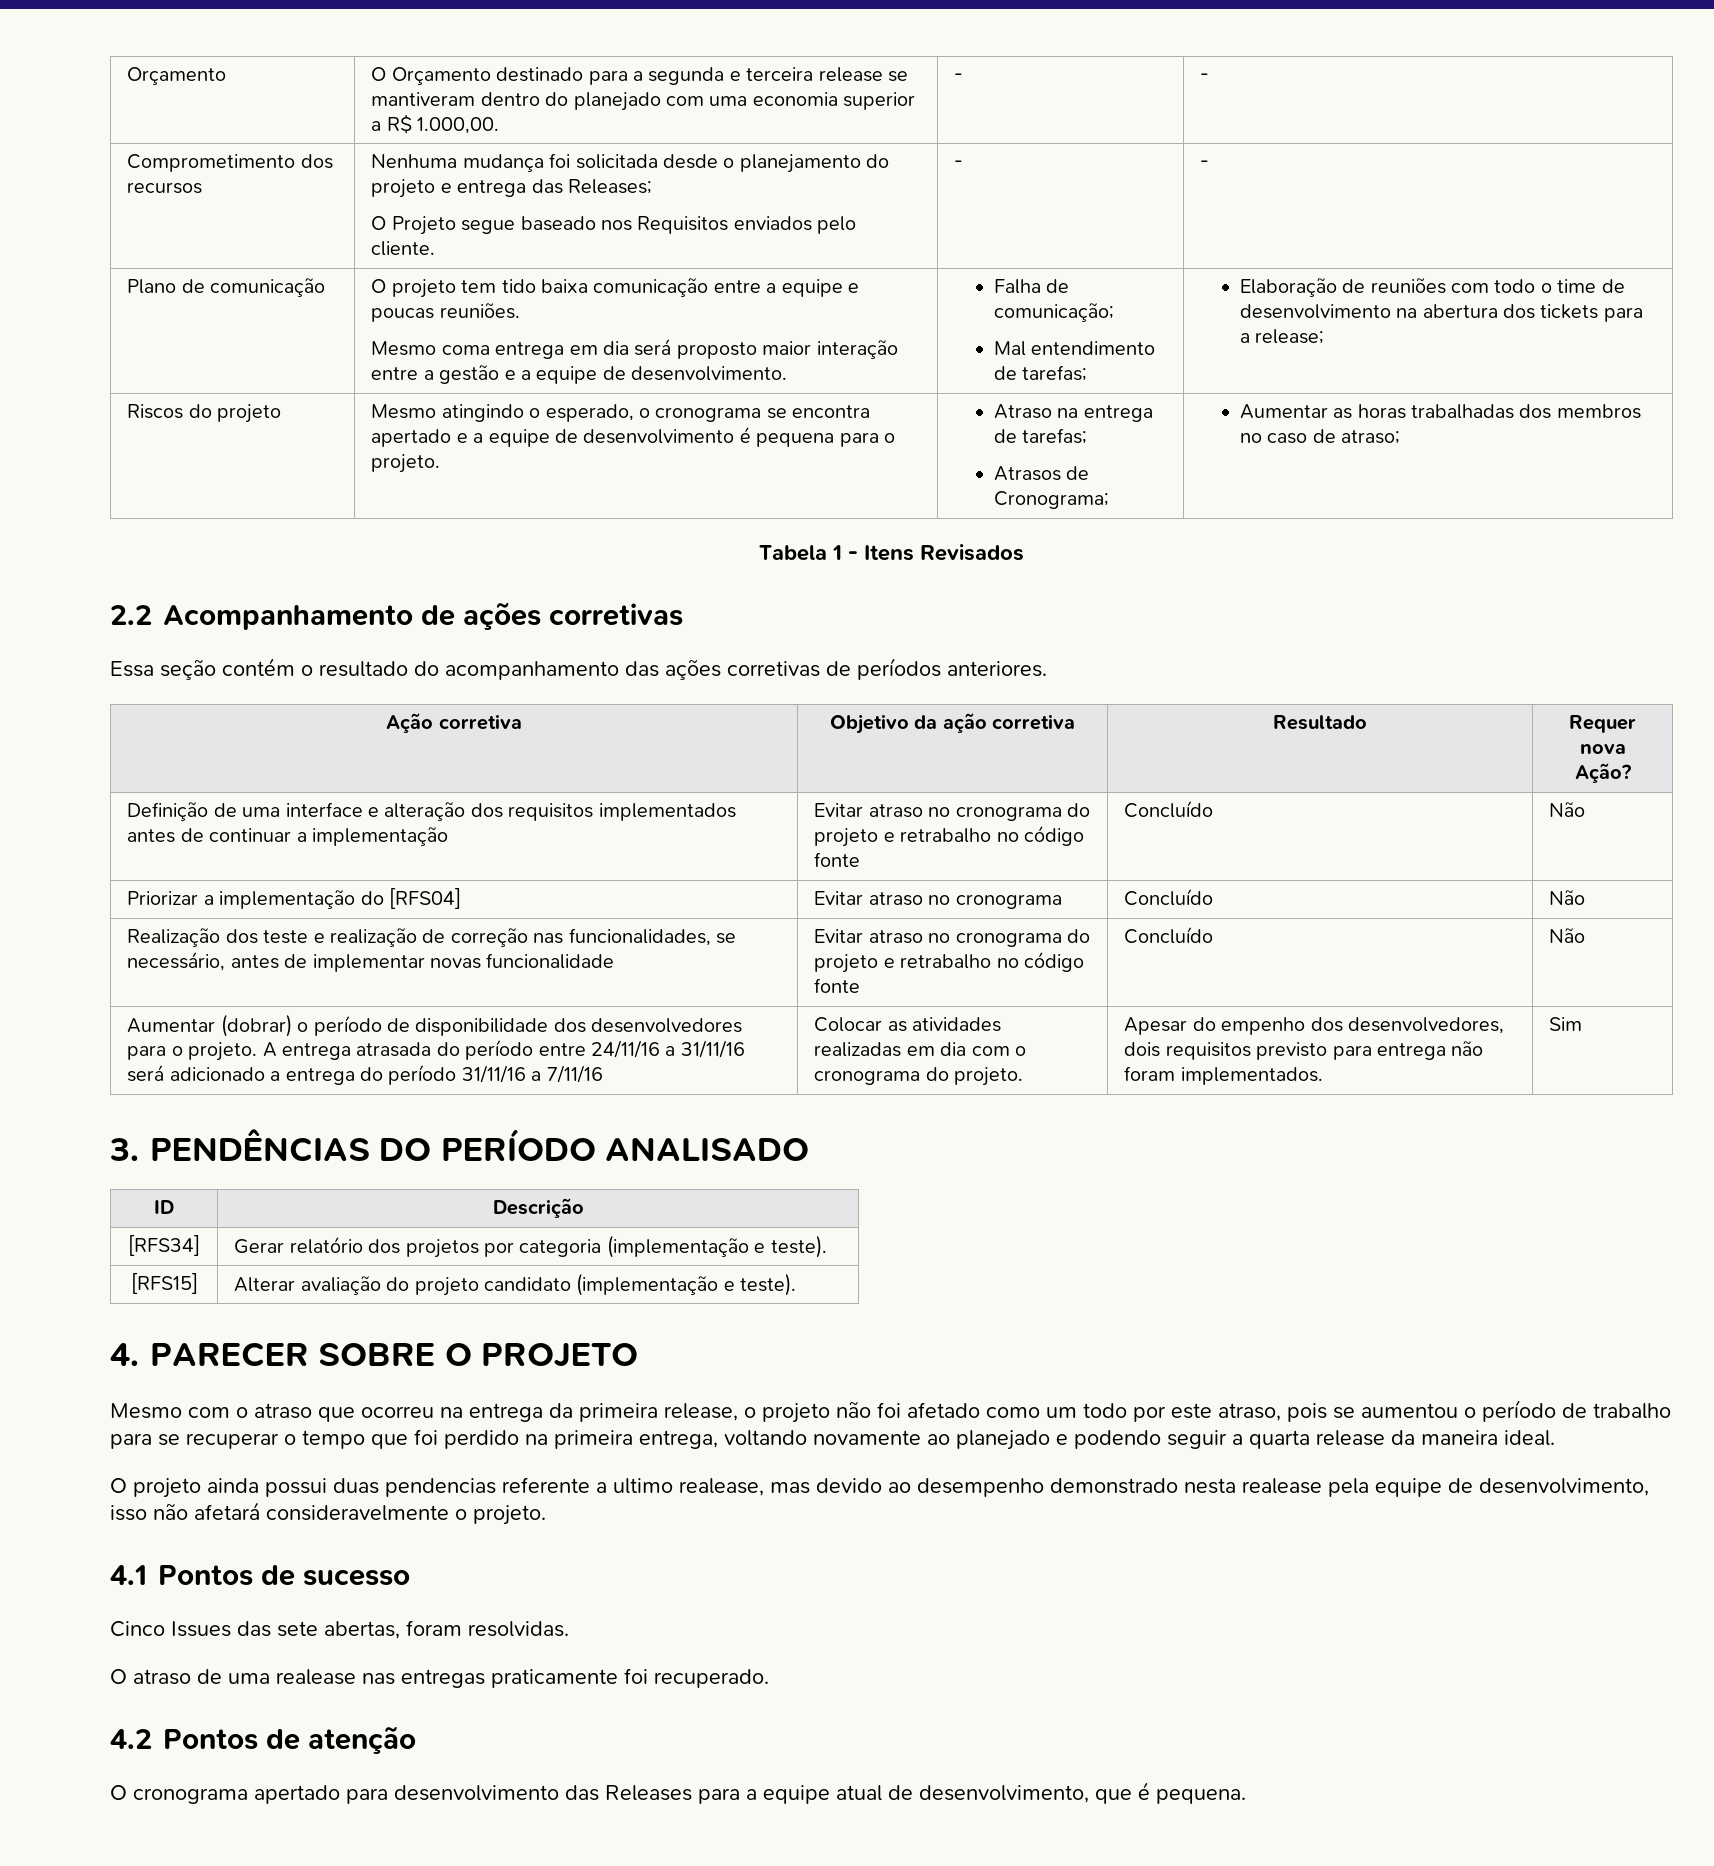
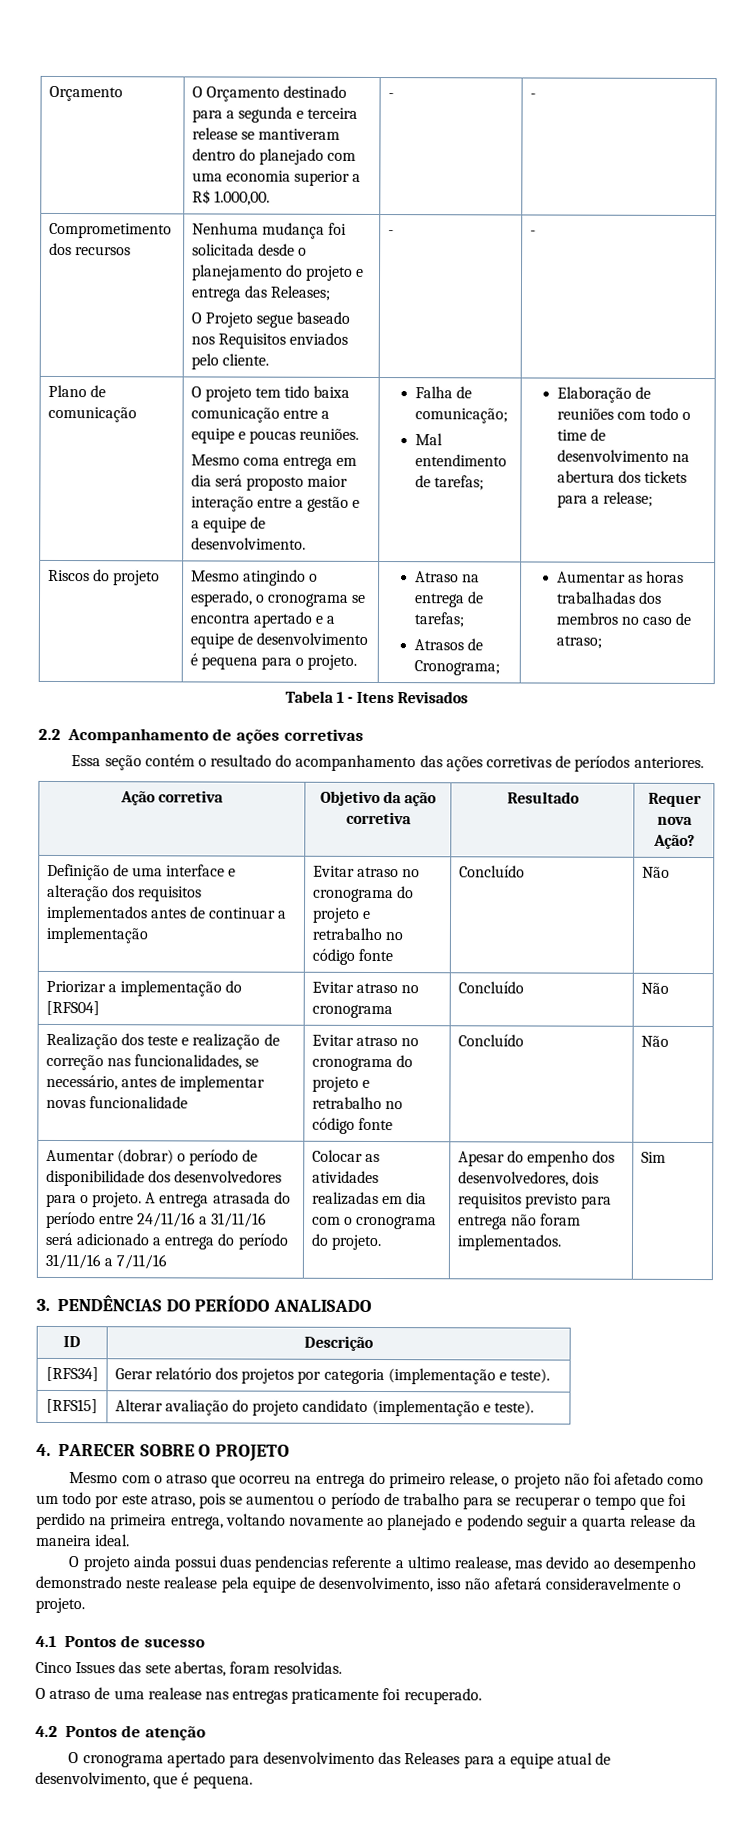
[549,1403,658,1422] da primeira -> [368,1471,447,1489] do primeiro
[1184,1478,1236,1494] nesta -> [125,1578,161,1589] neste

